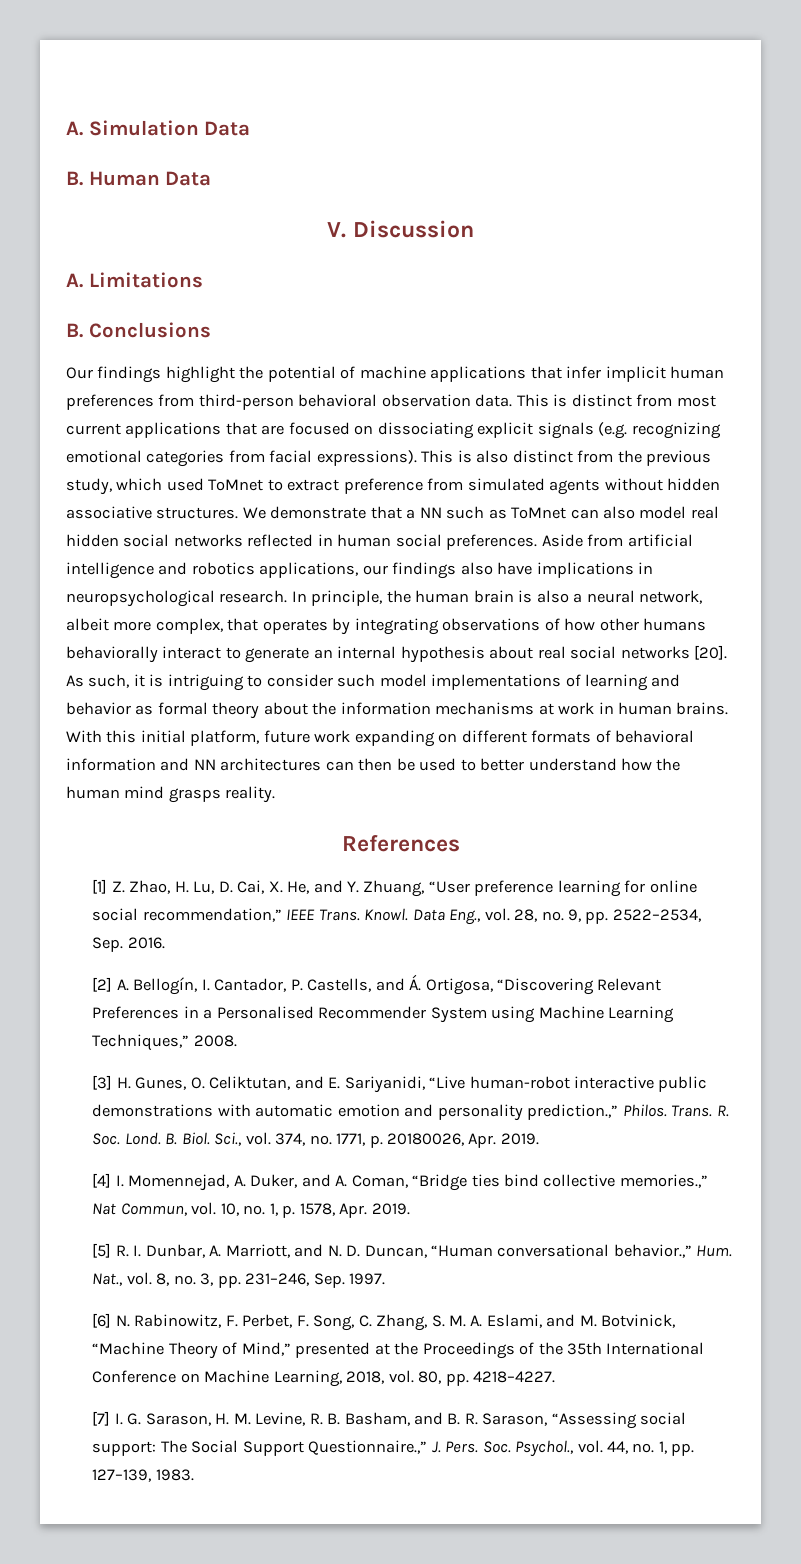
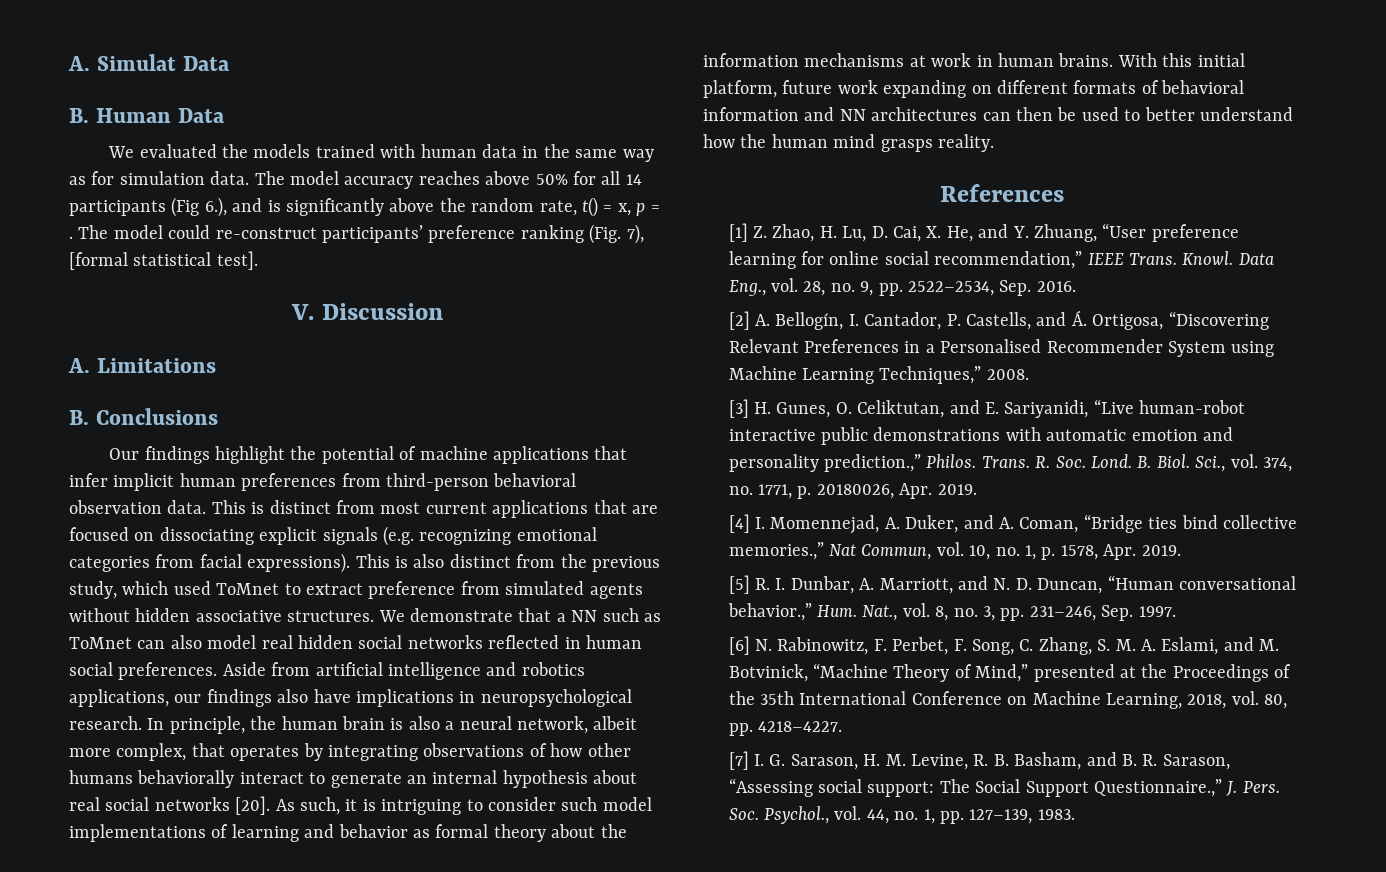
[66,120,199,136] A. Simulation -> [68,54,176,71] A. Simulat
(212, 178) none -> [108,144,654,162] [69,171,642,189] [69,197,660,217] [69,224,644,244] [69,251,258,270] // We evaluated the models trained with human data in the same way as for simulation data. The model accuracy reaches above 50% for all 14 participants (Fig 6.), and is significantly above the random rate, t() = x, p = . The model could re-construct participants’ preference ranking (Fig. 7), [formal statistical test].

